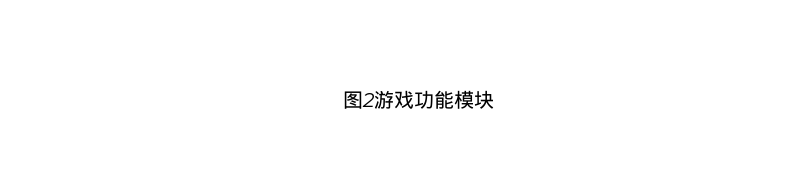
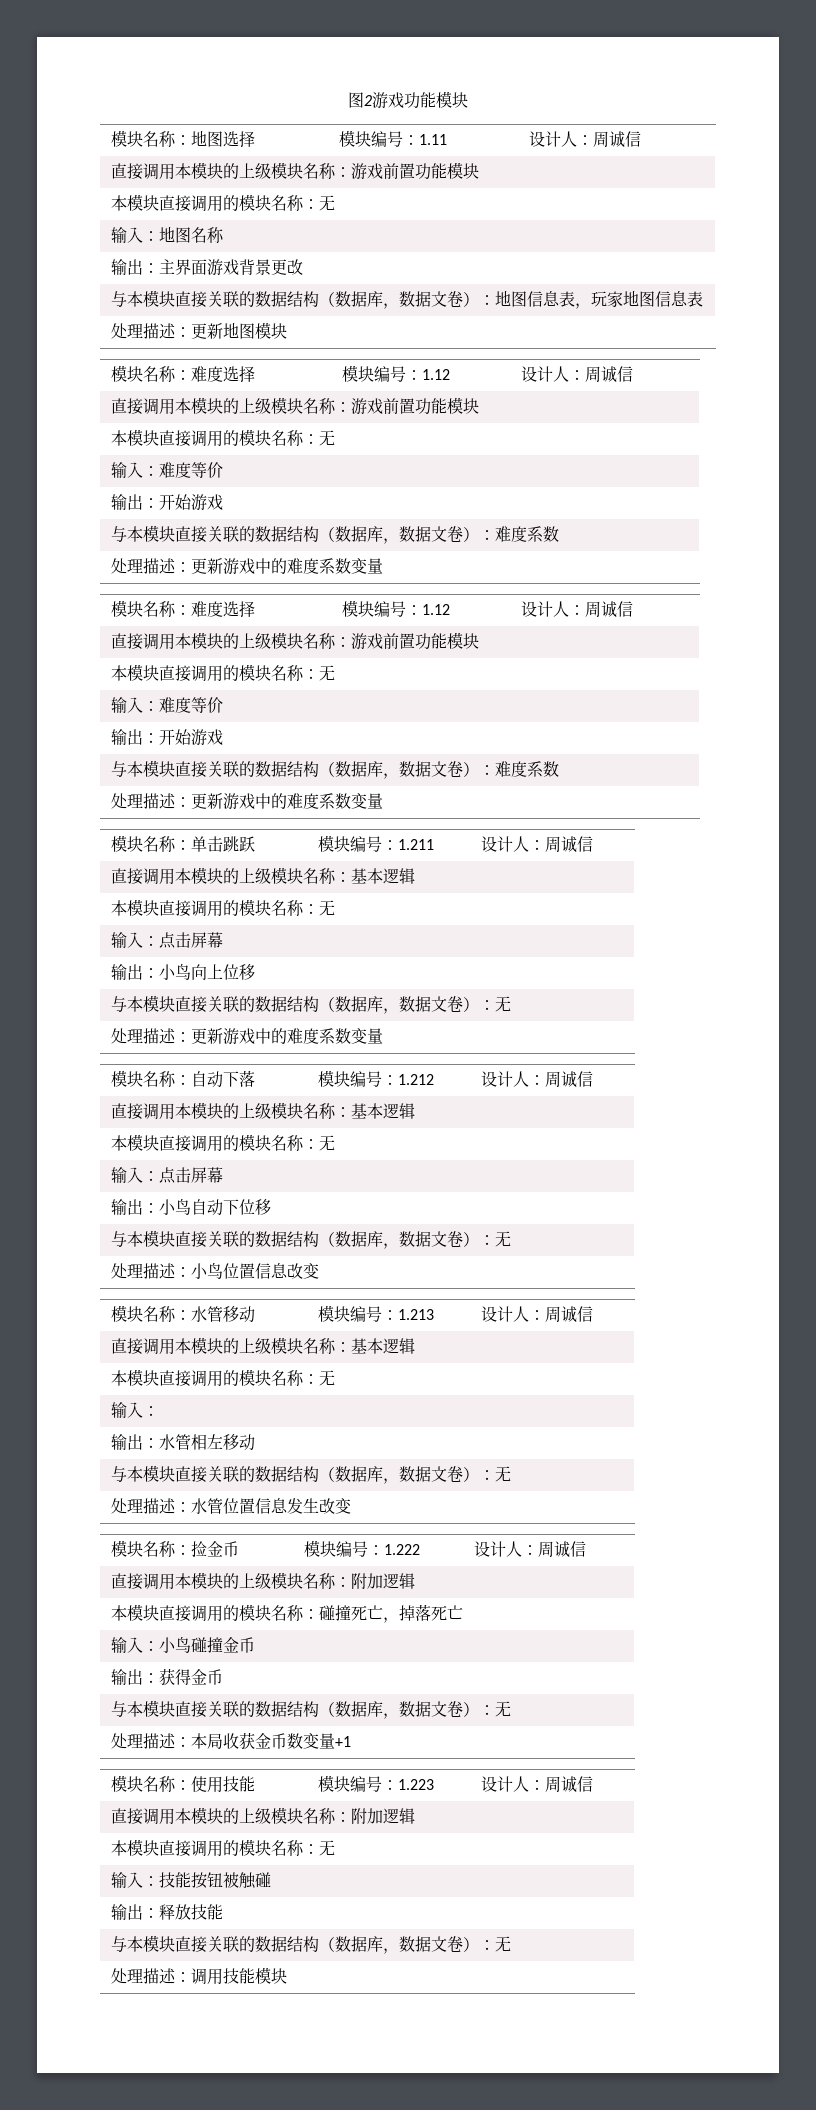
(494, 99) none -> [110,130,255,147] [338,130,447,147] [528,131,641,148] [110,162,479,180] [110,194,335,212] [110,226,224,243] [110,259,303,276] [110,290,703,309] [110,322,287,339] [110,365,255,382] [341,365,450,382] [520,366,633,383] [110,397,479,415] [110,429,335,447] [110,462,223,478] [110,494,223,511] [110,525,559,544] [110,558,383,575] [110,600,255,617] [341,600,450,617] [520,601,633,618] [110,632,479,650] [110,664,335,682] [110,697,223,713] [110,729,223,746] [110,760,559,779] [110,793,383,810] [110,835,255,852] [317,835,434,852] [480,836,593,853] [110,867,415,885] [110,899,335,917] [110,932,223,949] [110,964,255,980] [110,995,511,1014] [110,1028,383,1045] [110,1070,255,1088] [317,1070,434,1087] [480,1071,593,1088] [110,1102,415,1120] [110,1134,335,1152] [110,1167,223,1184] [110,1199,271,1216] [110,1230,511,1249] [110,1263,319,1279] [110,1305,255,1323] [317,1305,434,1322] [480,1306,593,1323] [110,1337,415,1355] [110,1369,335,1387] [110,1402,159,1418] [110,1434,255,1451] [110,1465,511,1484] [110,1498,351,1514] [110,1540,239,1557] [303,1540,420,1557] [473,1541,586,1558] [110,1572,415,1590] [110,1604,463,1623] [110,1637,255,1653] [110,1668,223,1685] [110,1700,511,1719] [110,1732,351,1749] [110,1775,255,1793] [317,1775,434,1792] [480,1776,593,1793] [110,1807,415,1825] [110,1839,335,1857] [110,1872,271,1889] [110,1904,223,1920] [110,1935,511,1954] [110,1967,287,1985] // 模块名称：地图选择 | 模块编号：1.11 | 设计人：周诚信 // 直接调用本模块的上级模块名称：游戏前置功能模块 // 本模块直接调用的模块名称：无 // 输入：地图名称 // 输出：主界面游戏背景更改 // 与本模块直接关联的数据结构（数据库，数据文卷）：地图信息表，玩家地图信息表 // 处理描述：更新地图模块 // 模块名称：难度选择 | 模块编号：1.12 | 设计人：周诚信 // 直接调用本模块的上级模块名称：游戏前置功能模块 // 本模块直接调用的模块名称：无 // 输入：难度等价 // 输出：开始游戏 // 与本模块直接关联的数据结构（数据库，数据文卷）：难度系数 // 处理描述：更新游戏中的难度系数变量 // 模块名称：难度选择 | 模块编号：1.12 | 设计人：周诚信 // 直接调用本模块的上级模块名称：游戏前置功能模块 // 本模块直接调用的模块名称：无 // 输入：难度等价 // 输出：开始游戏 // 与本模块直接关联的数据结构（数据库，数据文卷）：难度系数 // 处理描述：更新游戏中的难度系数变量 // 模块名称：单击跳跃 | 模块编号：1.211 | 设计人：周诚信 // 直接调用本模块的上级模块名称：基本逻辑 // 本模块直接调用的模块名称：无 // 输入：点击屏幕 // 输出：小鸟向上位移 // 与本模块直接关联的数据结构（数据库，数据文卷）：无 // 处理描述：更新游戏中的难度系数变量 // 模块名称：自动下落 | 模块编号：1.212 | 设计人：周诚信 // 直接调用本模块的上级模块名称：基本逻辑 // 本模块直接调用的模块名称：无 // 输入：点击屏幕 // 输出：小鸟自动下位移 // 与本模块直接关联的数据结构（数据库，数据文卷）：无 // 处理描述：小鸟位置信息改变 // 模块名称：水管移动 | 模块编号：1.213 | 设计人：周诚信 // 直接调用本模块的上级模块名称：基本逻辑 // 本模块直接调用的模块名称：无 // 输入： // 输出：水管相左移动 // 与本模块直接关联的数据结构（数据库，数据文卷）：无 // 处理描述：水管位置信息发生改变 // 模块名称：捡金币 | 模块编号：1.222 | 设计人：周诚信 // 直接调用本模块的上级模块名称：附加逻辑 // 本模块直接调用的模块名称：碰撞死亡，掉落死亡 // 输入：小鸟碰撞金币 // 输出：获得金币 // 与本模块直接关联的数据结构（数据库，数据文卷）：无 // 处理描述：本局收获金币数变量+1 // 模块名称：使用技能 | 模块编号：1.223 | 设计人：周诚信 // 直接调用本模块的上级模块名称：附加逻辑 // 本模块直接调用的模块名称：无 // 输入：技能按钮被触碰 // 输出：释放技能 // 与本模块直接关联的数据结构（数据库，数据文卷）：无 // 处理描述：调用技能模块

